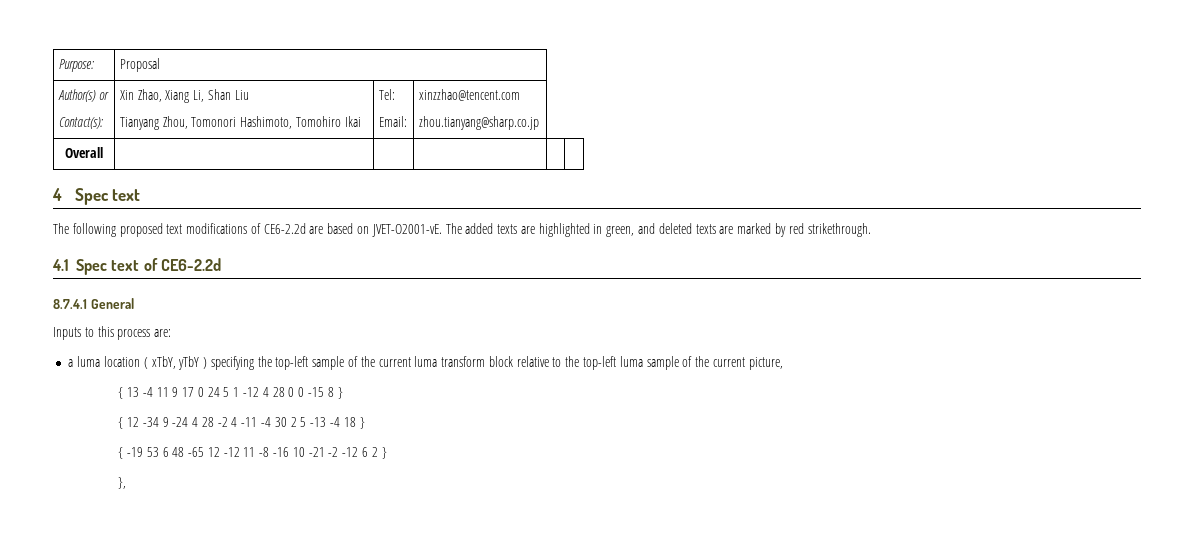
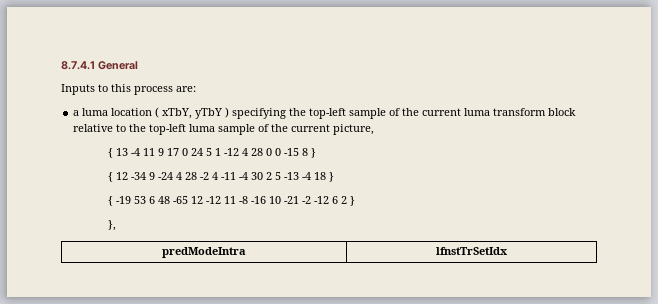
[58,59,94,72] [119,58,160,72] [57,89,109,102] [58,117,103,129] [119,89,249,103] [119,116,361,130] [378,89,395,100] [378,116,407,127] [418,89,520,101] [418,116,539,130] [65,147,103,158] [52,188,141,205] [53,223,871,237] [52,258,221,275] Purpose: | Proposal // Author(s) or // Contact(s): | Xin Zhao, Xiang Li, Shan Liu // Tianyang Zhou, Tomonori Hashimoto, Tomohiro Ikai | Tel: // Email: | xinzzhao@tencent.com // zhou.tianyang@sharp.co.jp // Overall | | | | | // 4 Spec text // The following proposed text modifications of CE6-2.2d are based on JVET-O2001-vE. The added texts are highlighted in green, and deleted texts are marked by red strikethrough. // 4.1 Spec text of CE6-2.2d // -> (61, 65) none
(127, 483) none -> [162,247,246,258] [436,247,508,255] // predModeIntra | lfnstTrSetIdx

